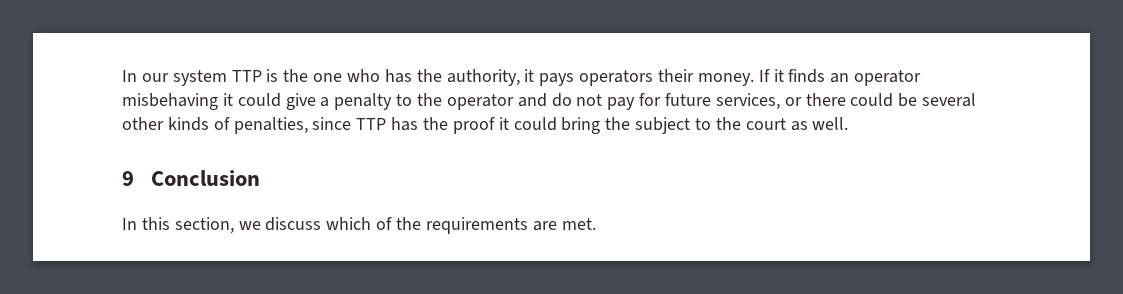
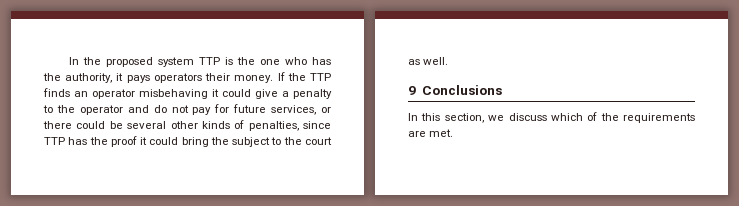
[122,70,169,82] In our -> [69,57,154,67] In the proposed
[773,69,784,82] it -> [287,73,332,81] the TTP
[151,170,261,186] Conclusion -> [421,85,502,95] Conclusions

